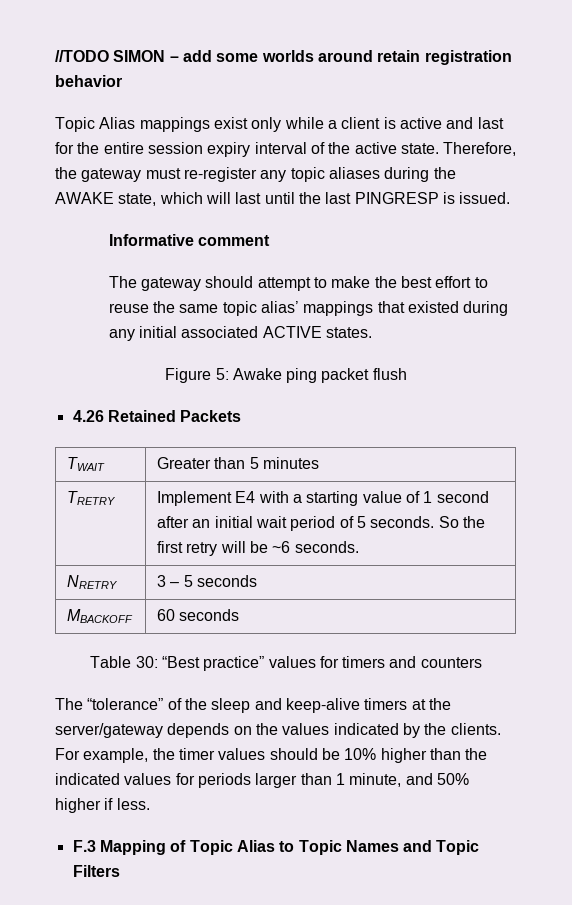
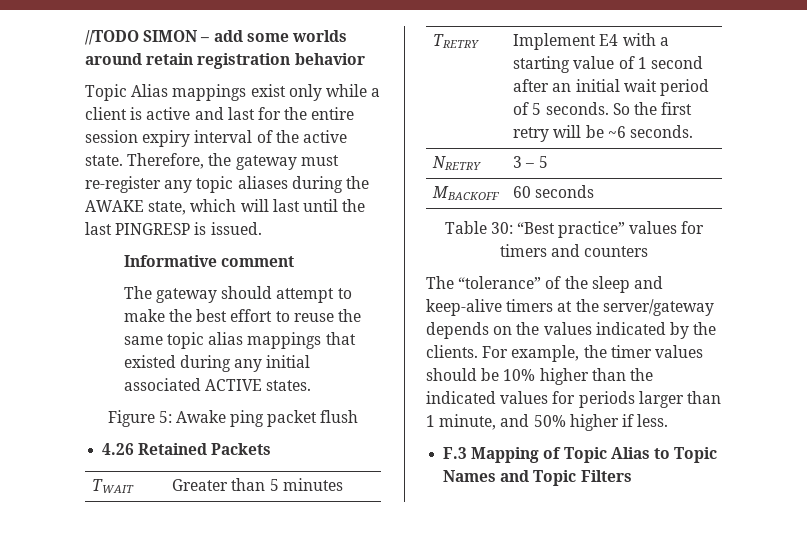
[260,301,299,313] alias’ -> [208,332,244,345] alias
[197,575,258,587] seconds -> (548, 162) none

